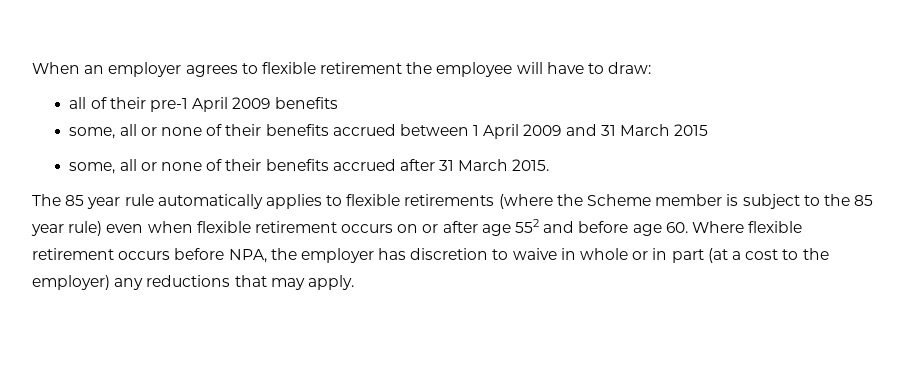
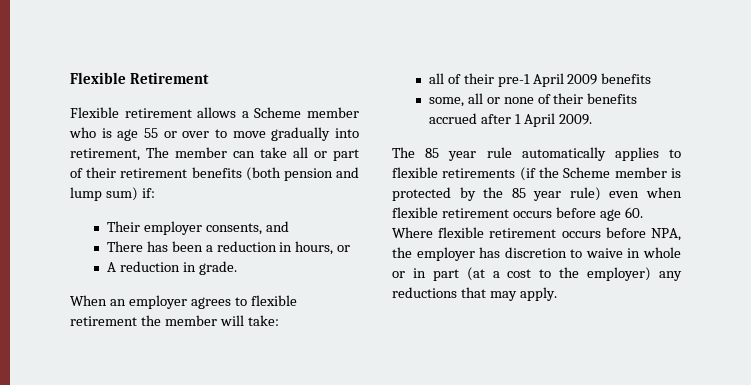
(32, 68) none -> [70,72,209,84] [70,107,359,118] [69,127,359,141] [70,147,359,161] [70,167,359,181] [70,187,155,201] [106,221,289,235] [106,241,351,255] [106,261,237,275] Flexible Retirement // Flexible retirement allows a Scheme member who is age 55 or over to move gradually into retirement, The member can take all or part of their retirement benefits (both pension and lump sum) if: // Their employer consents, and // There has been a reduction in hours, or // A reduction in grade. //
[436,62,652,77] employee will have to draw: -> [164,315,279,326] member will take:
[399,124,469,136] between -> [480,114,511,124] after
[523,124,709,136] [69,159,550,174] 2009 and 31 March 2015 // some, all or none of their benefits accrued after 31 March 2015. -> [558,114,592,125] 2009.
[498,194,553,209] (where -> [519,167,536,181] (if
[742,194,820,209] subject to -> [392,187,476,201] protected by
[397,219,575,236] on or after age 552 and -> (552, 214) none

